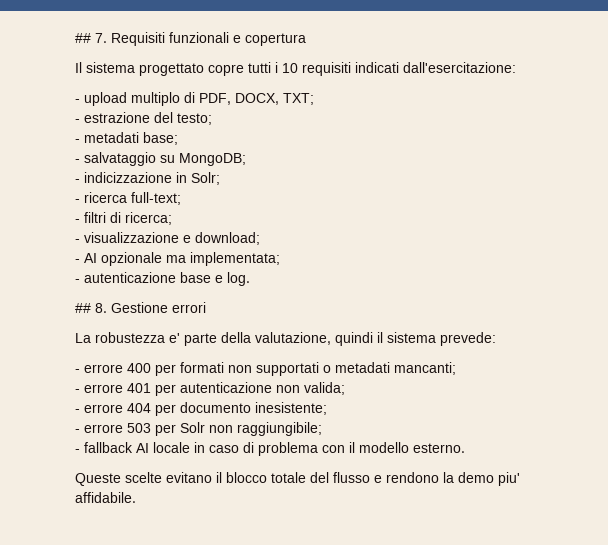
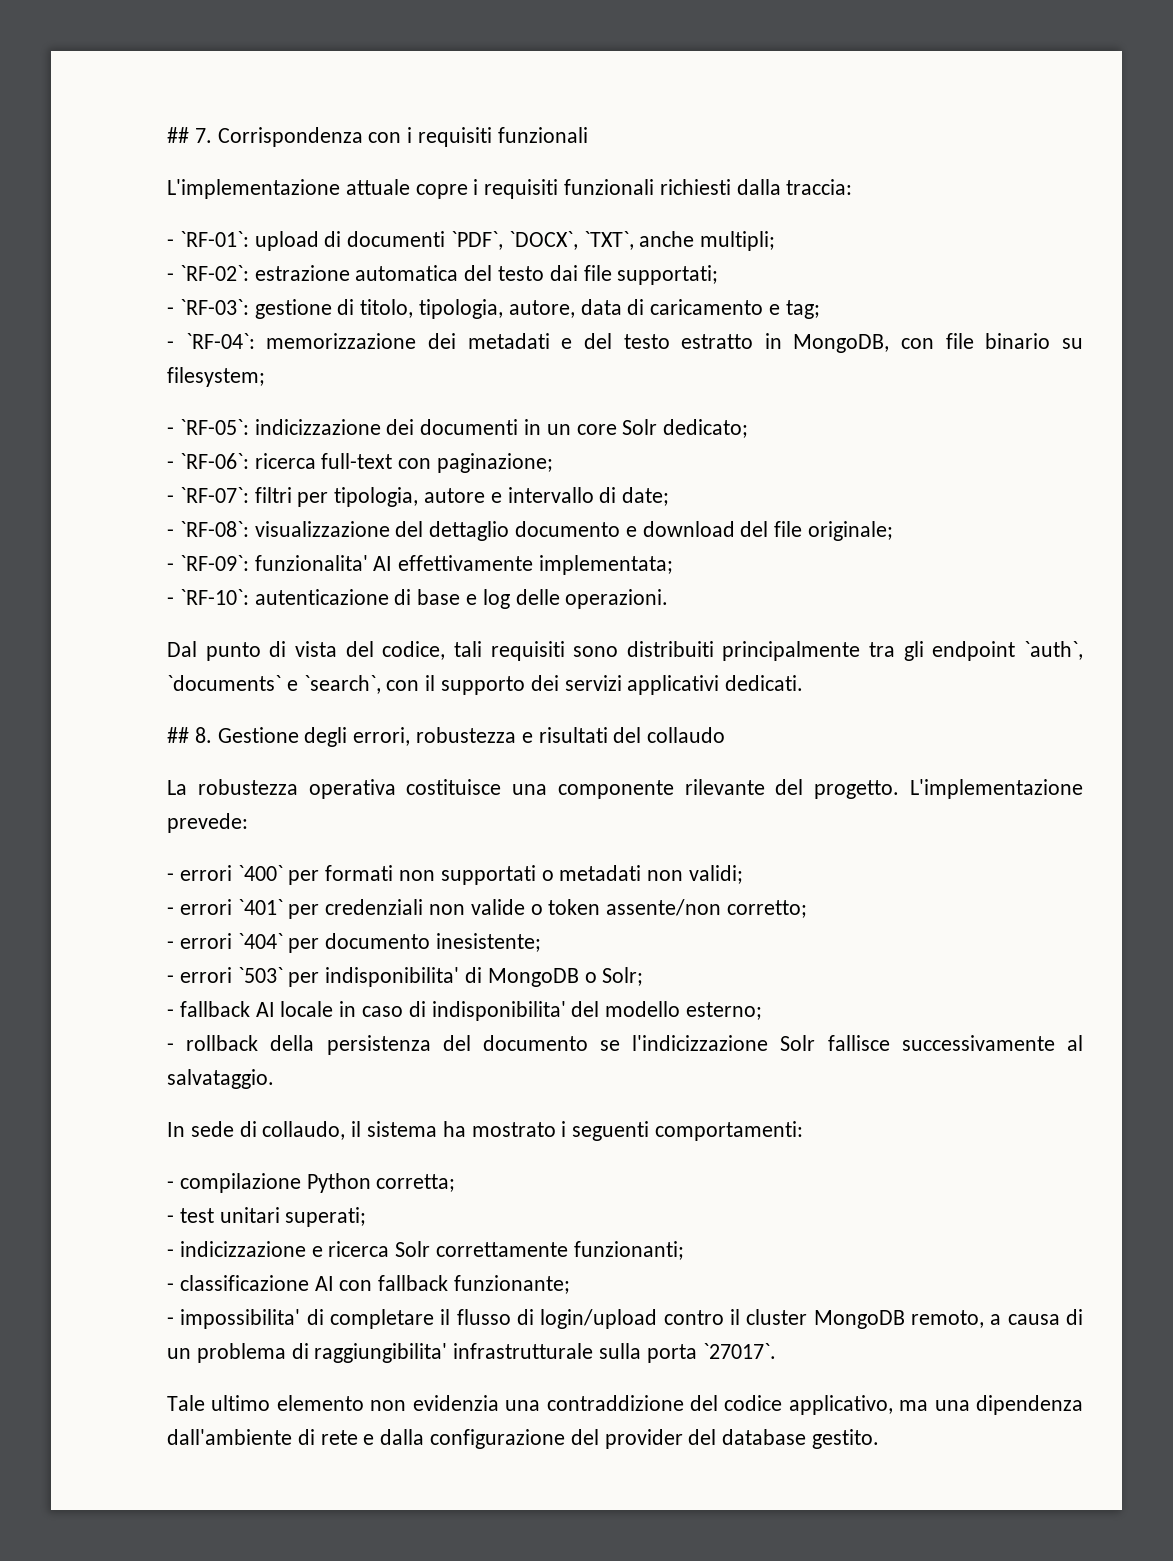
[111,32,306,46] [75,62,516,76] [75,92,314,106] [75,112,212,125] [75,132,178,145] [75,152,246,166] [75,172,220,185] [75,192,181,205] [75,212,172,225] [75,232,260,245] [75,252,280,266] [75,272,250,286] [75,302,206,313] [75,332,436,346] Requisiti funzionali e copertura // Il sistema progettato copre tutti i 10 requisiti indicati dall'esercitazione: // - upload multiplo di PDF, DOCX, TXT; // - estrazione del testo; // - metadati base; // - salvataggio su MongoDB; // - indicizzazione in Solr; // - ricerca full-text; // - filtri di ricerca; // - visualizzazione e download; // - AI opzionale ma implementata; // - autenticazione base e log. // ## 8. Gestione errori // La robustezza e' parte della valutazione, quindi il sistema -> [217,127,588,147] [167,179,853,199] [167,231,776,251] [167,265,719,285] [167,299,820,319] [167,333,1083,353] [167,367,265,387] [167,419,749,438] [167,453,554,473] [167,487,670,507] [167,521,894,541] [167,555,674,575] [167,589,669,609] [167,641,1083,661] [167,675,804,695] [167,727,726,747] [167,779,1083,799] Corrispondenza con i requisiti funzionali // L'implementazione attuale copre i requisiti funzionali richiesti dalla traccia: // - `RF-01`: upload di documenti `PDF`, `DOCX`, `TXT`, anche multipli; // - `RF-02`: estrazione automatica del testo dai file supportati; // - `RF-03`: gestione di titolo, tipologia, autore, data di caricamento e tag; // - `RF-04`: memorizzazione dei metadati e del testo estratto in MongoDB, con file binario su filesystem; // - `RF-05`: indicizzazione dei documenti in un core Solr dedicato; // - `RF-06`: ricerca full-text con paginazione; // - `RF-07`: filtri per tipologia, autore e intervallo di date; // - `RF-08`: visualizzazione del dettaglio documento e download del file originale; // - `RF-09`: funzionalita' AI effettivamente implementata; // - `RF-10`: autenticazione di base e log delle operazioni. // Dal punto di vista del codice, tali requisiti sono distribuiti principalmente tra gli endpoint `auth`, `documents` e `search`, con il supporto dei servizi applicativi dedicati. // ## 8. Gestione degli errori, robustezza e risultati del collaudo // La robustezza operativa costituisce una componente rilevante del progetto. L'implementazione
[84,363,151,373] errore 400 -> [179,865,283,881] errori `400`
[394,362,456,375] [75,382,345,396] [75,403,151,413] mancanti; // - errore 401 per autenticazione non valida; // - errore 404 -> [647,865,744,884] [167,899,808,919] [167,933,283,949] non validi; // - errori `401` per credenziali non valide o token assente/non corretto; // - errori `404`
[84,422,322,436] errore 503 per Solr non raggiungibile; -> [179,967,644,987] errori `503` per indisponibilita' di MongoDB o Solr;
[258,442,465,456] [75,472,520,486] [75,492,136,503] problema con il modello esterno. // Queste scelte evitano il blocco totale del flusso e rendono la demo piu' affidabile. -> [431,1001,763,1021] [167,1035,1083,1055] [167,1069,274,1089] [167,1121,804,1141] [167,1173,456,1193] [167,1207,367,1227] [167,1241,684,1260] [167,1275,571,1294] [167,1309,1083,1329] [167,1343,776,1363] [167,1395,1083,1415] [167,1429,880,1449] indisponibilita' del modello esterno; // - rollback della persistenza del documento se l'indicizzazione Solr fallisce successivamente al salvataggio. // In sede di collaudo, il sistema ha mostrato i seguenti comportamenti: // - compilazione Python corretta; // - test unitari superati; // - indicizzazione e ricerca Solr correttamente funzionanti; // - classificazione AI con fallback funzionante; // - impossibilita' di completare il flusso di login/upload contro il cluster MongoDB remoto, a causa di un problema di raggiungibilita' infrastrutturale sulla porta `27017`. // Tale ultimo elemento non evidenzia una contraddizione del codice applicativo, ma una dipendenza dall'ambiente di rete e dalla configurazione del provider del database gestito.

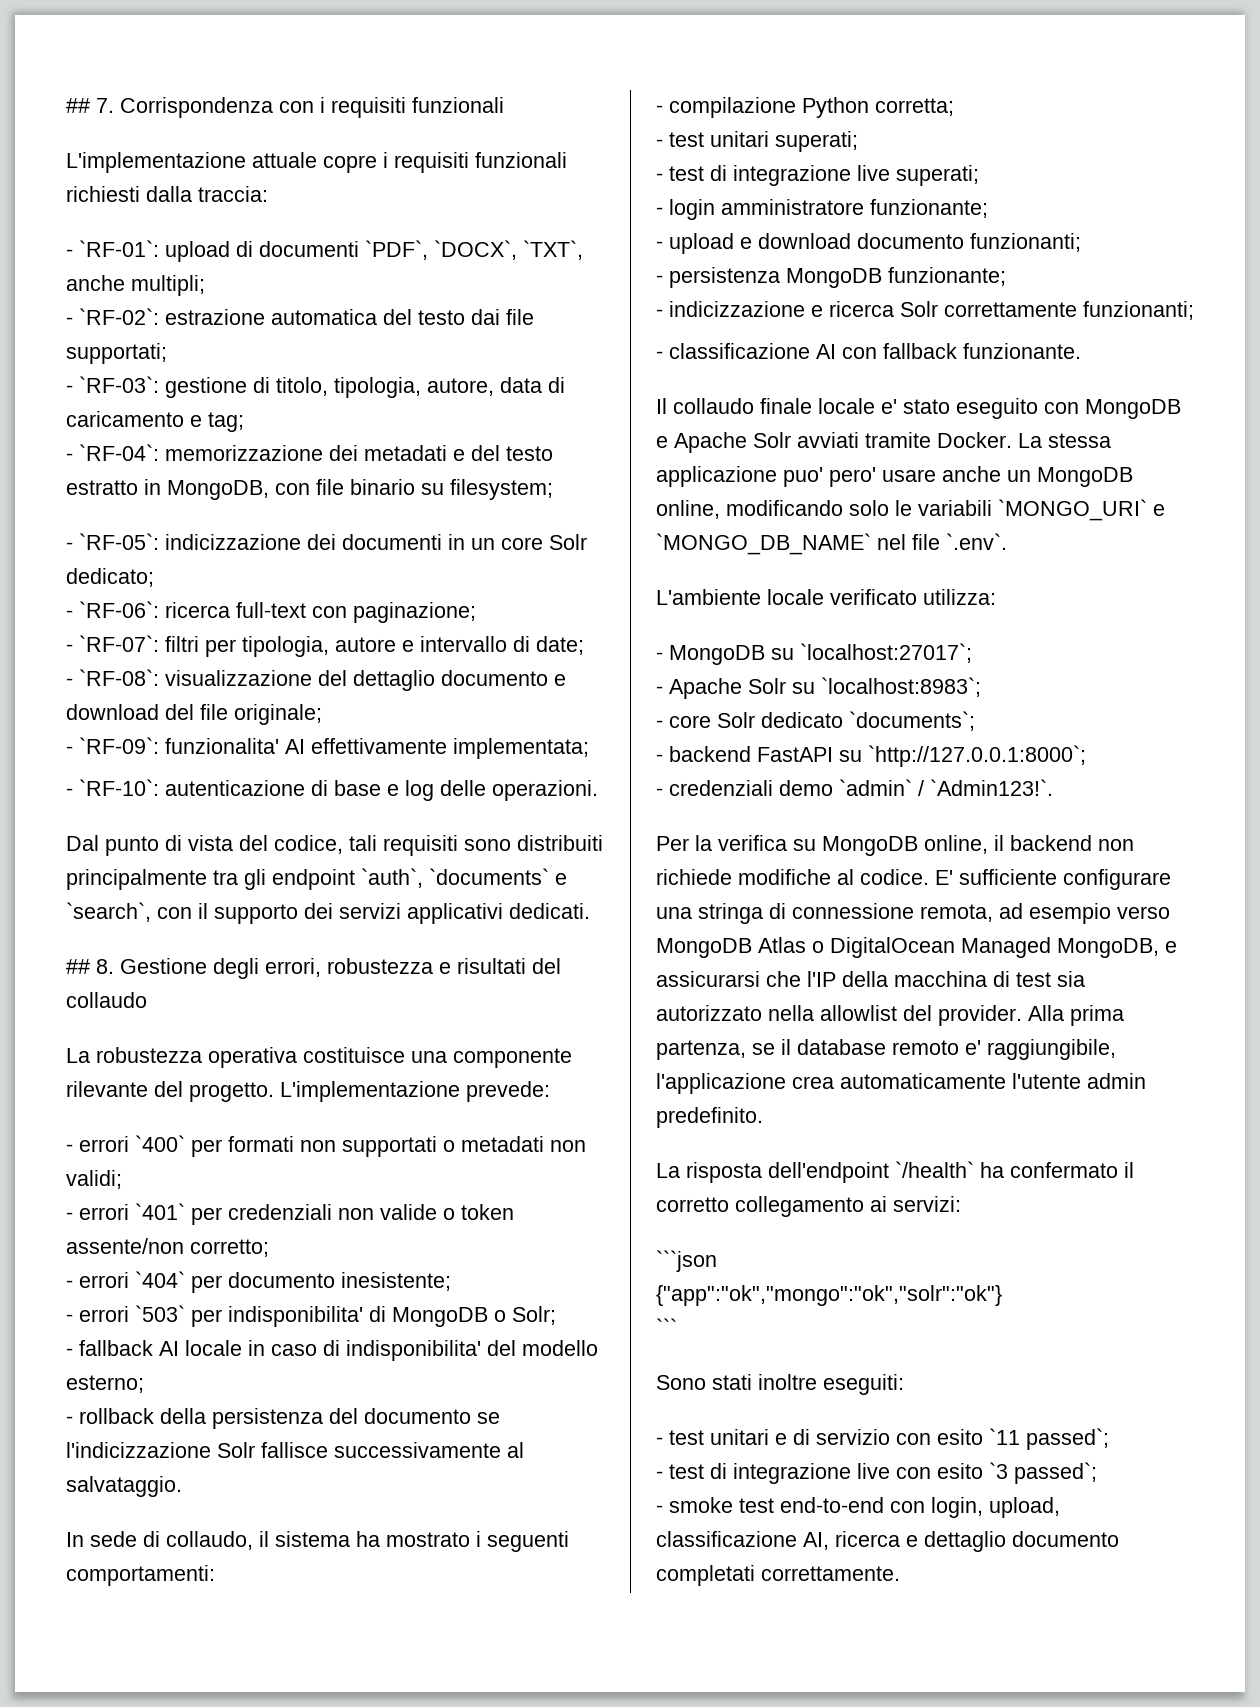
(367, 1217) none -> [656,165,979,186] [656,199,988,220] [656,233,1081,254] [656,267,1006,288] // - test di integrazione live superati; // - login amministratore funzionante; // - upload e download documento funzionanti; // - persistenza MongoDB funzionante;
[454,1275,571,1294] [167,1309,1083,1329] [167,1343,776,1363] [167,1395,1083,1415] [167,1429,880,1449] funzionante; // - impossibilita' di completare il flusso di login/upload contro il cluster MongoDB remoto, a causa di un problema di raggiungibilita' infrastrutturale sulla porta `27017`. // Tale ultimo elemento non evidenzia una contraddizione del codice applicativo, ma una dipendenza dall'ambiente di rete e dalla configurazione del provider del database gestito. -> [963,343,1081,359] [656,398,1181,419] [656,432,1111,453] [656,466,1133,487] [656,499,1165,521] [656,533,1007,555] [656,589,996,605] [656,643,972,665] [656,677,981,699] [656,711,975,731] [656,745,1086,767] [656,779,1053,796] [656,835,1134,856] [656,869,1171,890] [656,903,1170,924] [656,937,1177,958] [656,971,1085,987] [656,1005,1124,1026] [656,1039,1116,1060] [656,1073,1146,1094] [656,1107,763,1128] [656,1161,1134,1183] [656,1196,961,1217] [656,1250,717,1272] [656,1285,1002,1306] [656,1318,677,1335] [656,1374,904,1395] [656,1428,1109,1450] [656,1462,1097,1484] [656,1497,1060,1518] [656,1531,1119,1552] [656,1565,900,1586] funzionante. // Il collaudo finale locale e' stato eseguito con MongoDB e Apache Solr avviati tramite Docker. La stessa applicazione puo' pero' usare anche un MongoDB online, modificando solo le variabili `MONGO_URI` e `MONGO_DB_NAME` nel file `.env`. // L'ambiente locale verificato utilizza: // - MongoDB su `localhost:27017`; // - Apache Solr su `localhost:8983`; // - core Solr dedicato `documents`; // - backend FastAPI su `http://127.0.0.1:8000`; // - credenziali demo `admin` / `Admin123!`. // Per la verifica su MongoDB online, il backend non richiede modifiche al codice. E' sufficiente configurare una stringa di connessione remota, ad esempio verso MongoDB Atlas o DigitalOcean Managed MongoDB, e assicurarsi che l'IP della macchina di test sia autorizzato nella allowlist del provider. Alla prima partenza, se il database remoto e' raggiungibile, l'applicazione crea automaticamente l'utente admin predefinito. // La risposta dell'endpoint `/health` ha confermato il corretto collegamento ai servizi: // ```json // {"app":"ok","mongo":"ok","solr":"ok"} // ``` // Sono stati inoltre eseguiti: // - test unitari e di servizio con esito `11 passed`; // - test di integrazione live con esito `3 passed`; // - smoke test end-to-end con login, upload, classificazione AI, ricerca e dettaglio documento completati correttamente.

